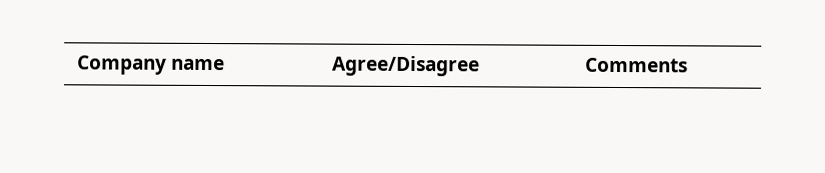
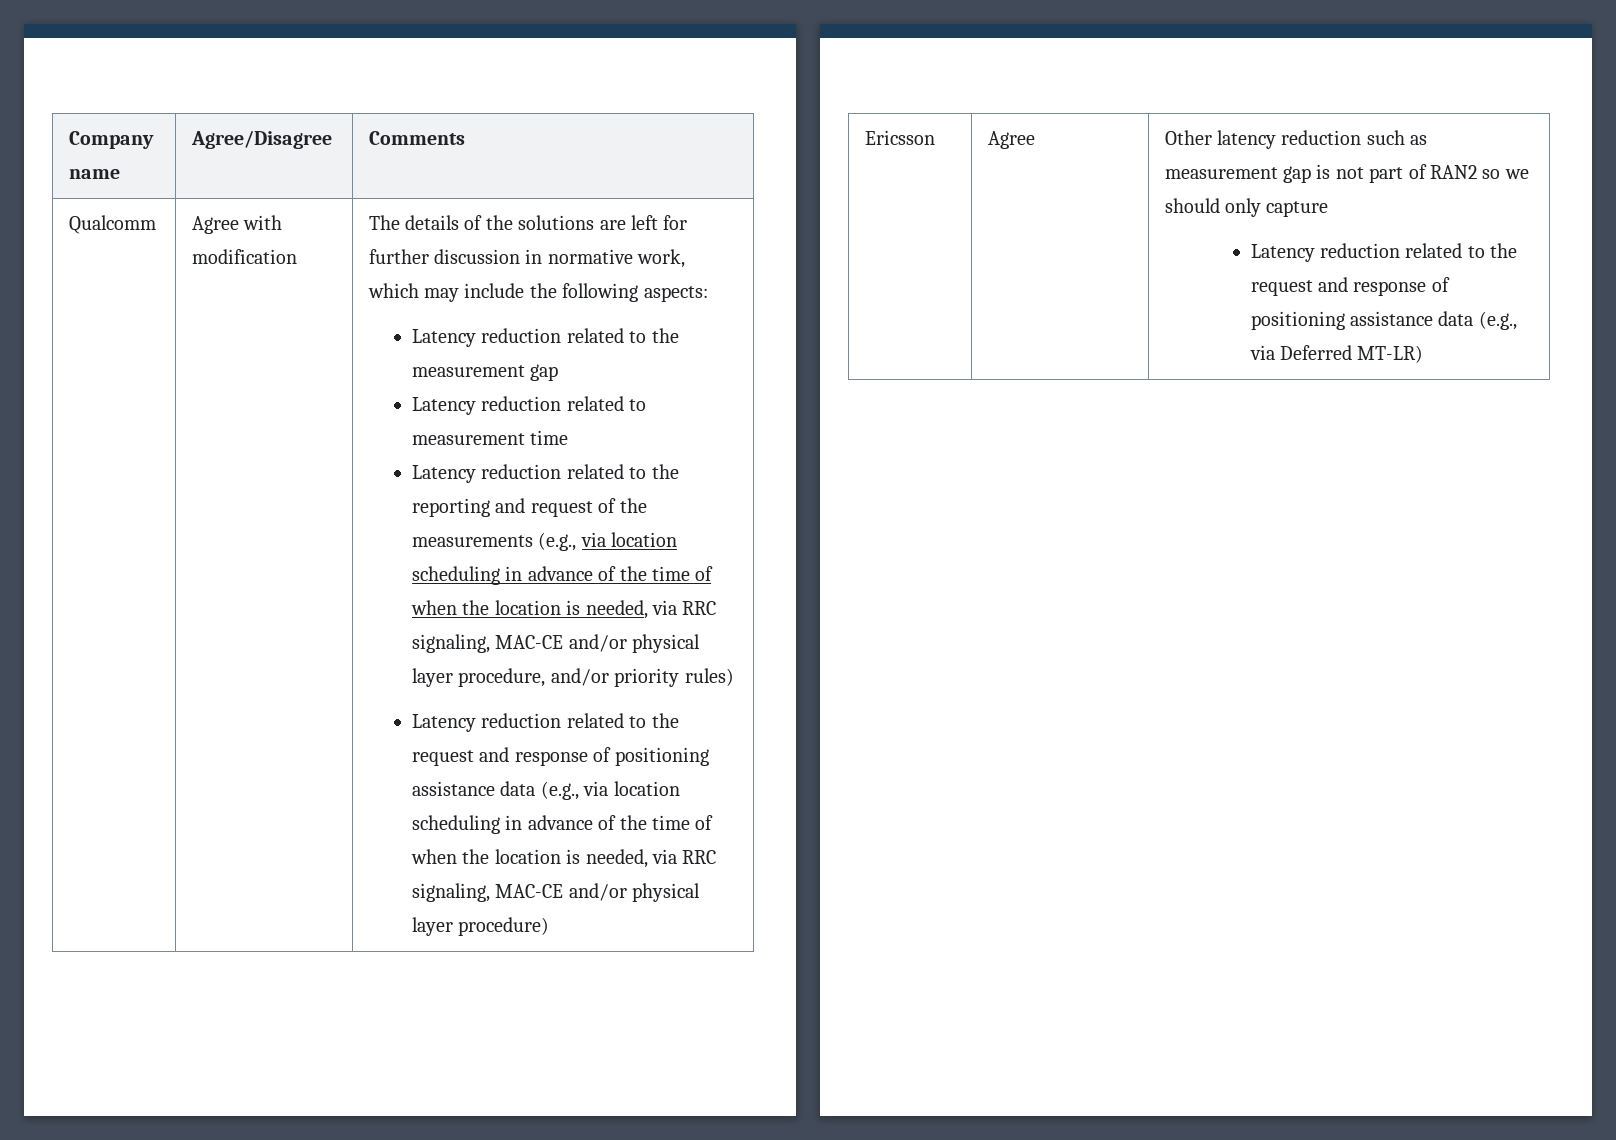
(688, 65) none -> [68,215,156,234] [191,215,283,234] [191,249,297,264] [368,215,688,230] [368,249,686,268] [367,283,708,302] [411,328,679,347] [411,364,559,381] [411,396,647,415] [411,430,569,445] [411,464,679,483] [411,498,647,517] [411,532,678,551] [411,566,714,585] [410,600,717,619] [411,634,701,653] [411,668,734,687] [411,713,679,732] [411,747,709,766] [411,781,680,800] [411,815,714,834] [410,849,717,868] [411,883,701,902] [411,917,550,936] [864,130,935,145] [987,131,1035,149] [1164,130,1428,149] [1164,164,1529,183] [1164,198,1329,217] [1250,243,1518,262] [1250,277,1450,296] [1250,311,1517,330] [1249,345,1424,363] // Qualcomm | Agree with modification | The details of the solutions are left for further discussion in normative work, which may include the following aspects: // Latency reduction related to the measurement gap // Latency reduction related to measurement time // Latency reduction related to the reporting and request of the measurements (e.g., via location scheduling in advance of the time of when the location is needed, via RRC signaling, MAC-CE and/or physical layer procedure, and/or priority rules) // Latency reduction related to the request and response of positioning assistance data (e.g., via location scheduling in advance of the time of when the location is needed, via RRC signaling, MAC-CE and/or physical layer procedure) // Ericsson | Agree | Other latency reduction such as measurement gap is not part of RAN2 so we should only capture // Latency reduction related to the request and response of positioning assistance data (e.g., via Deferred MT-LR)

